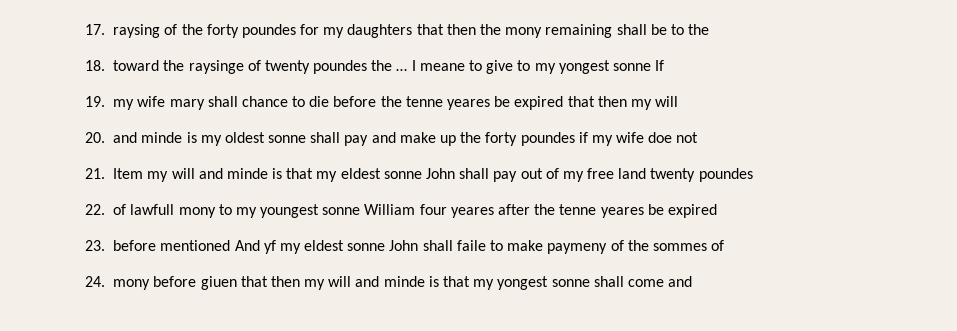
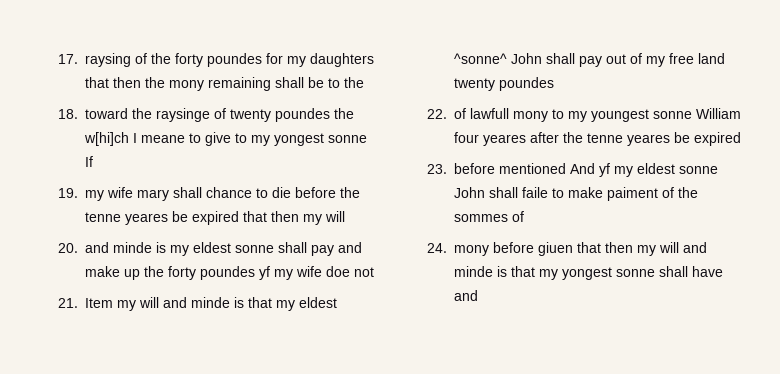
[396,69,408,71] … -> [83,132,129,146] w[hi]ch
[224,132,265,143] oldest -> [192,242,231,253] eldest
[578,132,588,143] if -> [258,266,270,280] yf
[383,171,422,179] sonne -> [453,53,507,64] ^sonne^
[547,243,608,254] paymeny -> [606,187,658,201] paiment
[627,279,664,287] come -> [691,266,723,277] have

